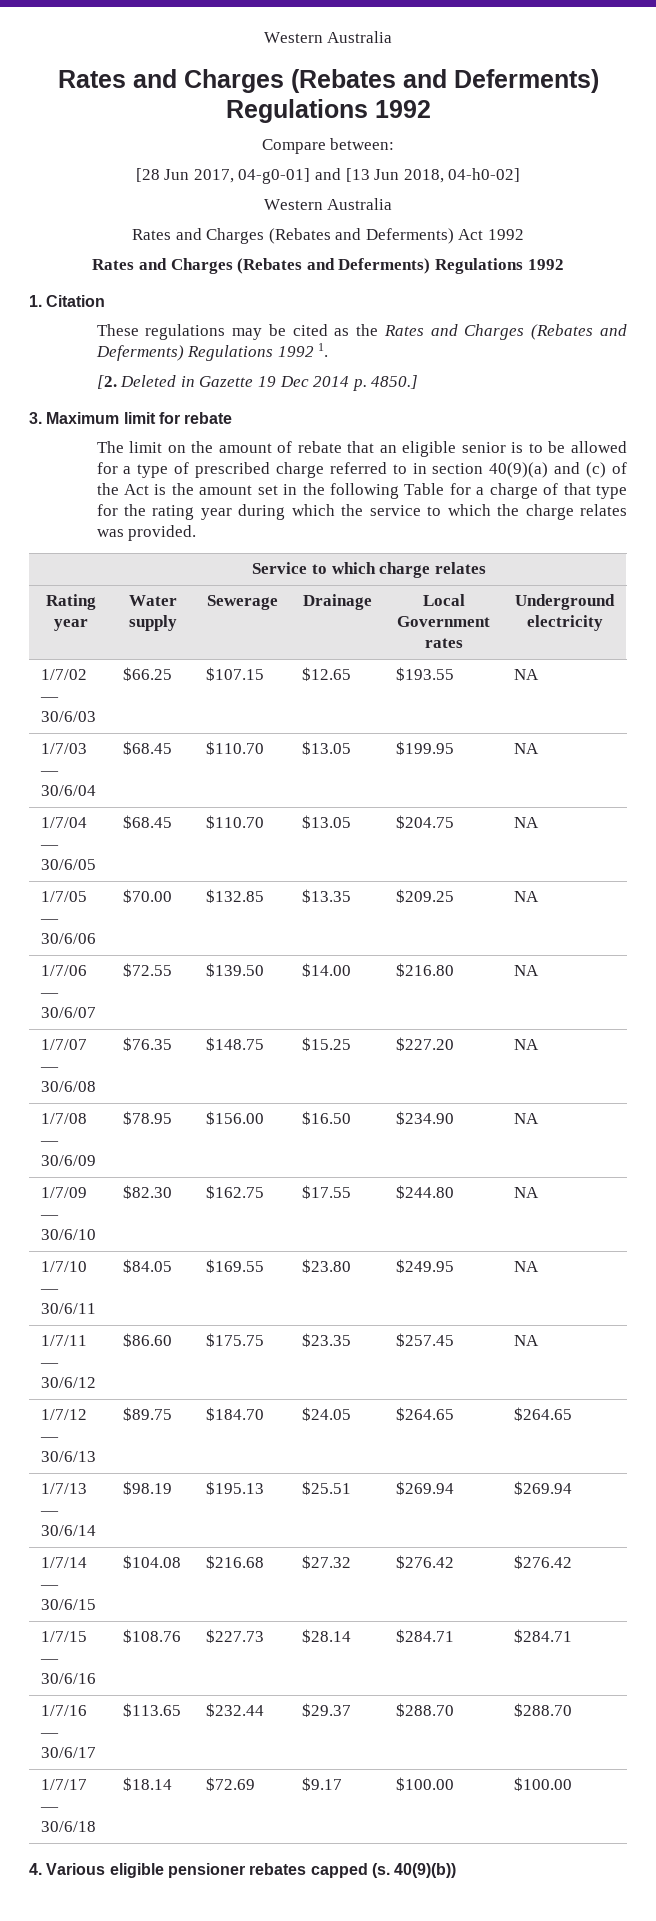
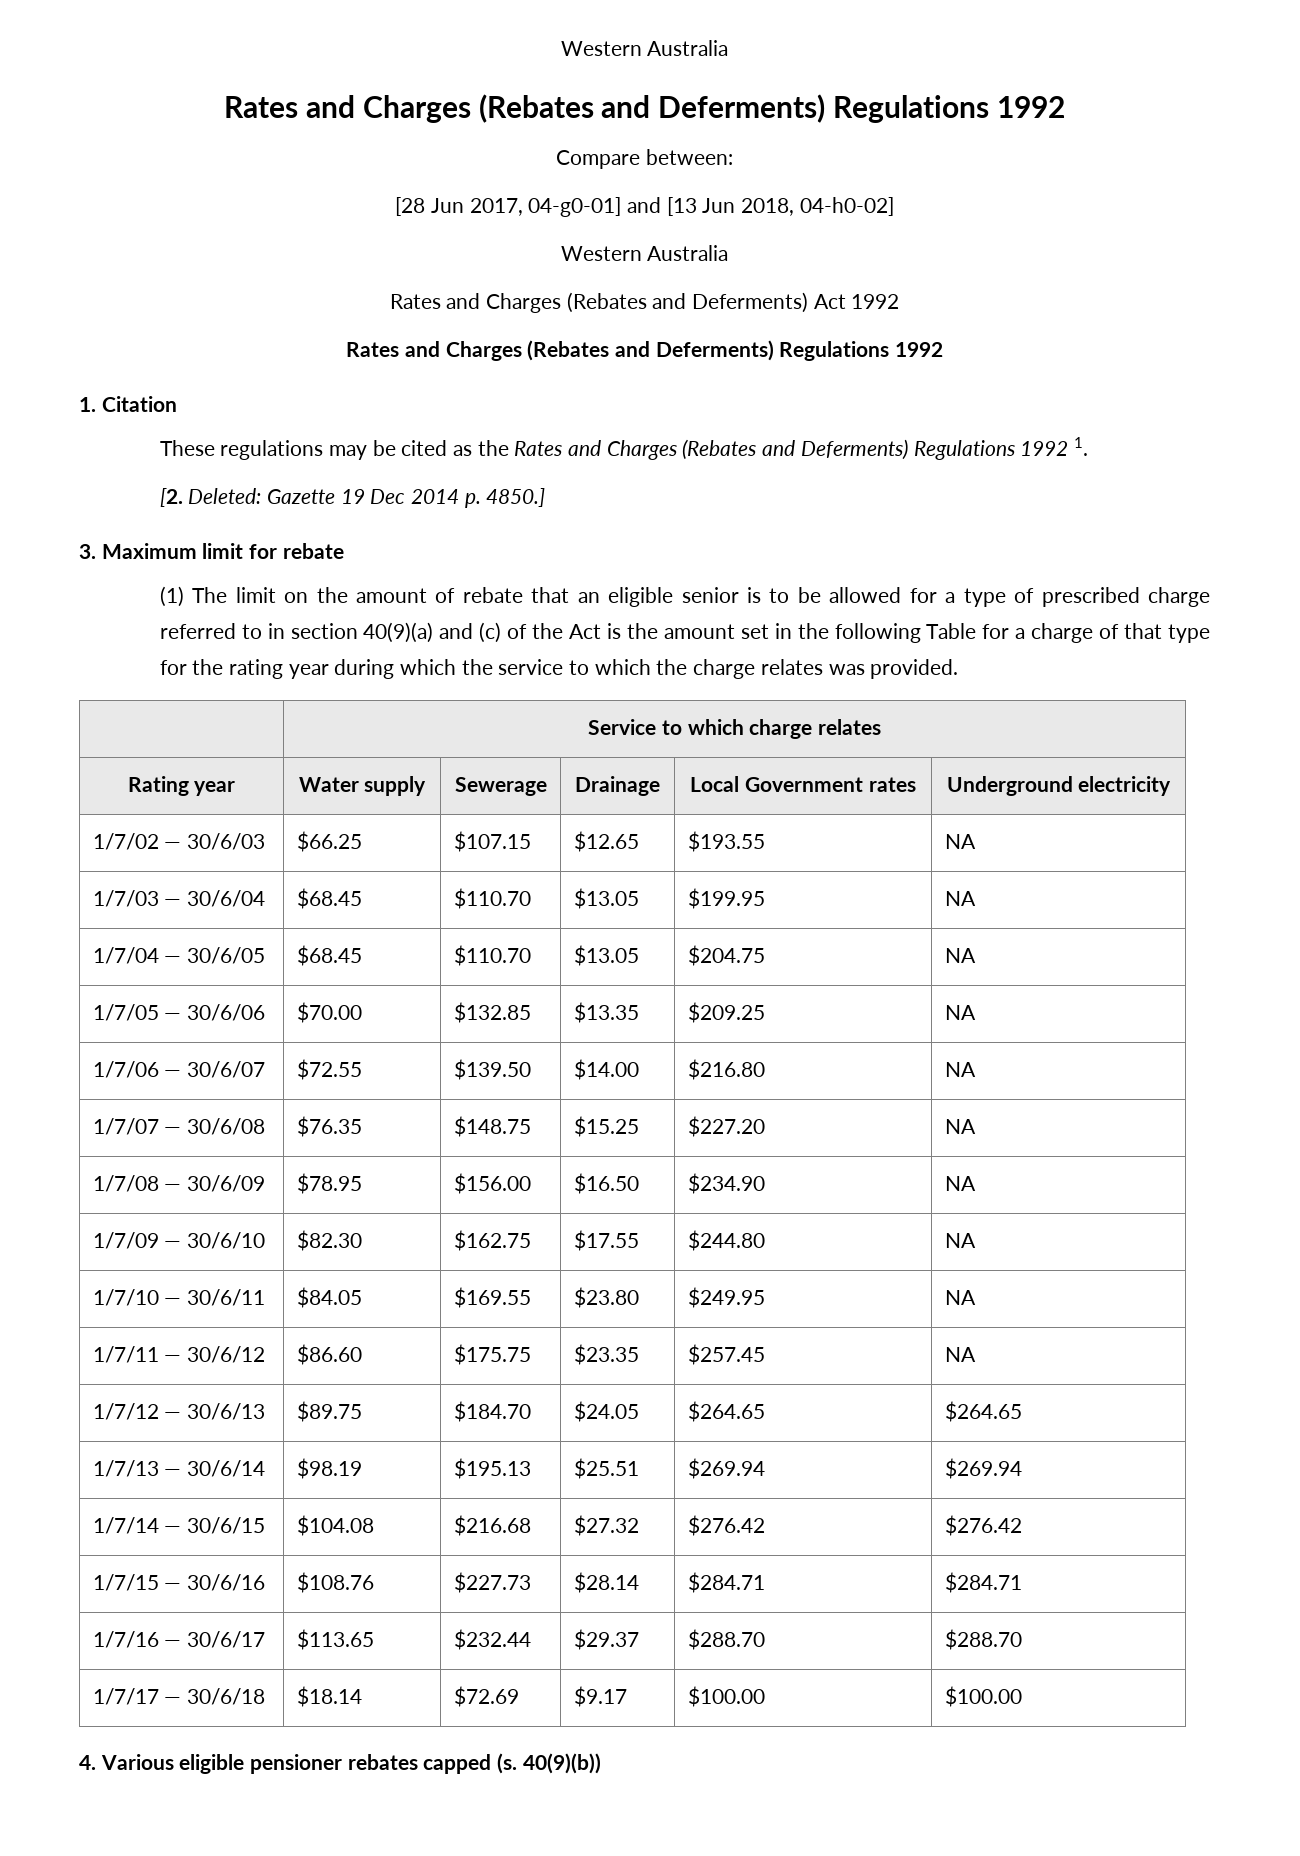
[120,375,195,387] Deleted in -> [188,488,262,504] Deleted:
(233, 418) none -> [159,586,184,607] (1)

